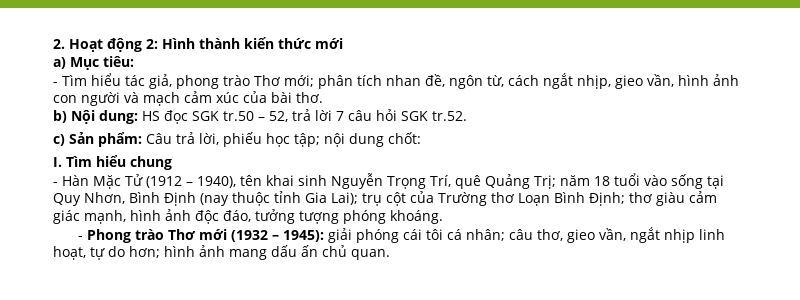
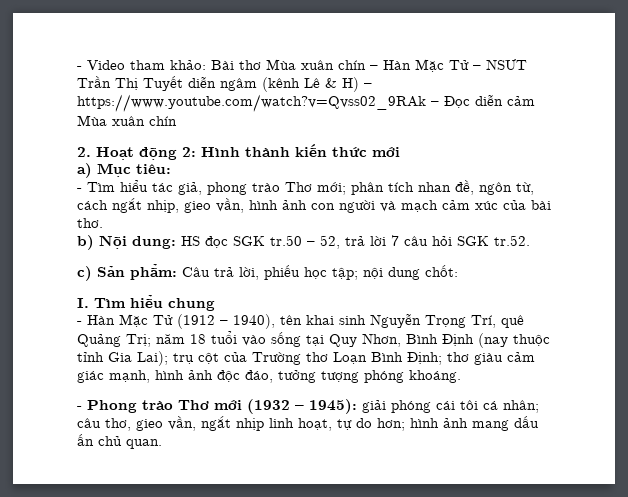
(53, 44) none -> [77,59,527,72] [77,76,372,92] [77,94,535,112] [77,115,177,126] - Video tham khảo: Bài thơ Mùa xuân chín – Hàn Mặc Tử – NSƯT Trần Thị Tuyết diễn ngâm (kênh Lê & H) – https://www.youtube.com/watch?v=Qvss02_9RAk – Đọc diễn cảm Mùa xuân chín //

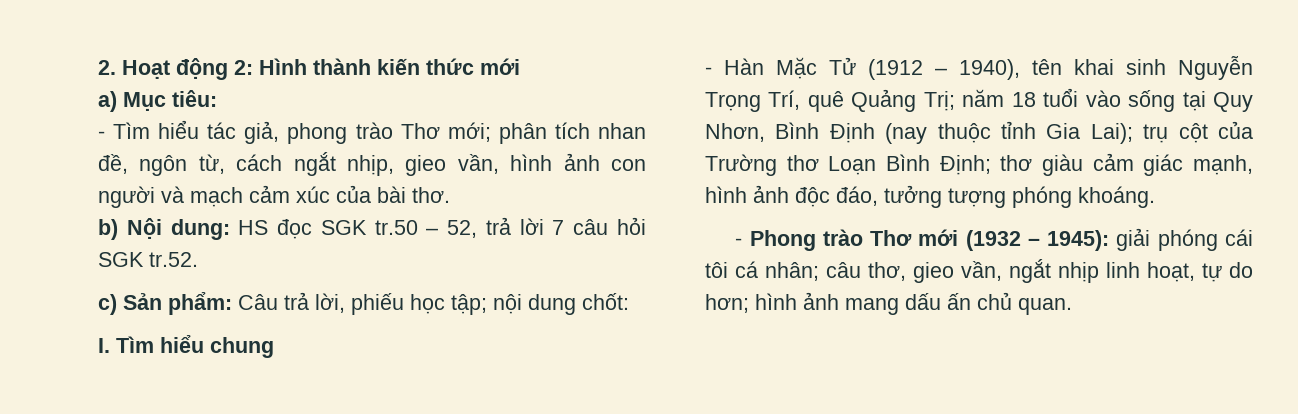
[77,59,527,72] [77,76,372,92] [77,94,535,112] [77,115,177,126] - Video tham khảo: Bài thơ Mùa xuân chín – Hàn Mặc Tử – NSƯT Trần Thị Tuyết diễn ngâm (kênh Lê & H) – https://www.youtube.com/watch?v=Qvss02_9RAk – Đọc diễn cảm Mùa xuân chín // -> (98, 67) none

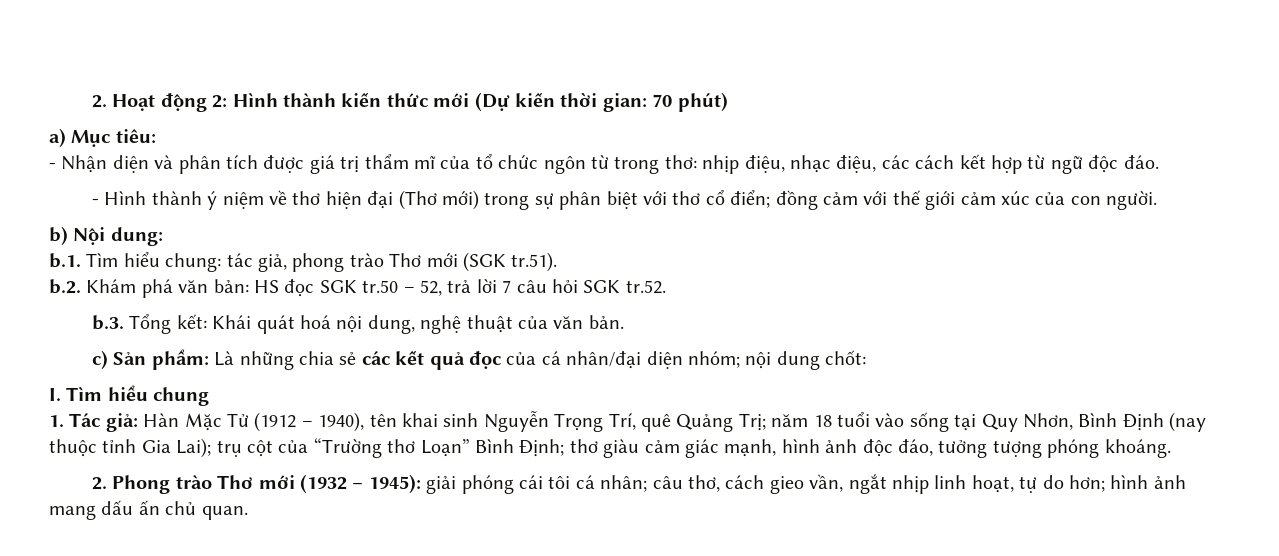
[98,90,217,112] [98,120,200,139] // a) Mục tiêu: // - Tìm hiểu -> [474,92,728,112] [49,128,156,148] [49,154,1159,174] [91,190,1158,210] [49,226,163,246] [49,252,222,272] (Dự kiến thời gian: 70 phút) // a) Mục tiêu: // - Nhận diện và phân tích được giá trị thẩm mĩ của tổ chức ngôn từ trong thơ: nhịp điệu, nhạc điệu, các cách kết hợp từ ngữ độc đáo. // - Hình thành ý niệm về thơ hiện đại (Thơ mới) trong sự phân biệt với thơ cổ điển; đồng cảm với thế giới cảm xúc của con người. // b) Nội dung: // b.1. Tìm hiểu chung:
[447,122,646,144] [98,152,646,176] [98,185,450,208] [98,218,230,240] mới; phân tích nhan đề, ngôn từ, cách ngắt nhịp, gieo vần, hình ảnh con người và mạch cảm xúc của bài thơ. // b) Nội dung: -> [426,252,558,272] [49,279,249,298] mới (SGK tr.51). // b.2. Khám phá văn bản:
[98,292,487,315] c) Sản phẩm: Câu trả lời, phiếu học tập; -> [91,314,624,334] [91,349,740,370] b.3. Tổng kết: Khái quát hoá nội dung, nghệ thuật của văn bản. // c) Sản phẩm: Là những chia sẻ các kết quả đọc của cá nhân/đại diện nhóm;
[705,67,712,75] - -> [49,413,138,432] 1. Tác giả:
[705,154,877,176] Trường thơ Loạn -> [313,438,470,458] “Trường thơ Loạn”
[735,238,743,246] - -> [91,477,107,490] 2.
(906, 271) none -> [725,475,765,489] cách

